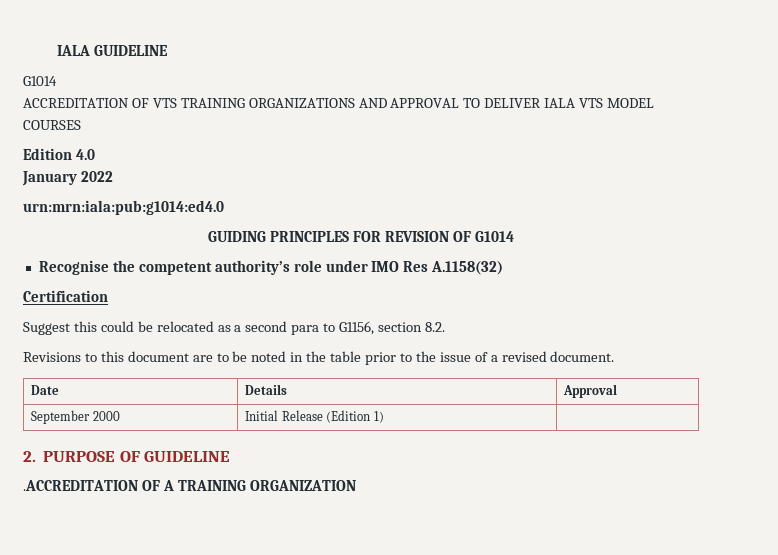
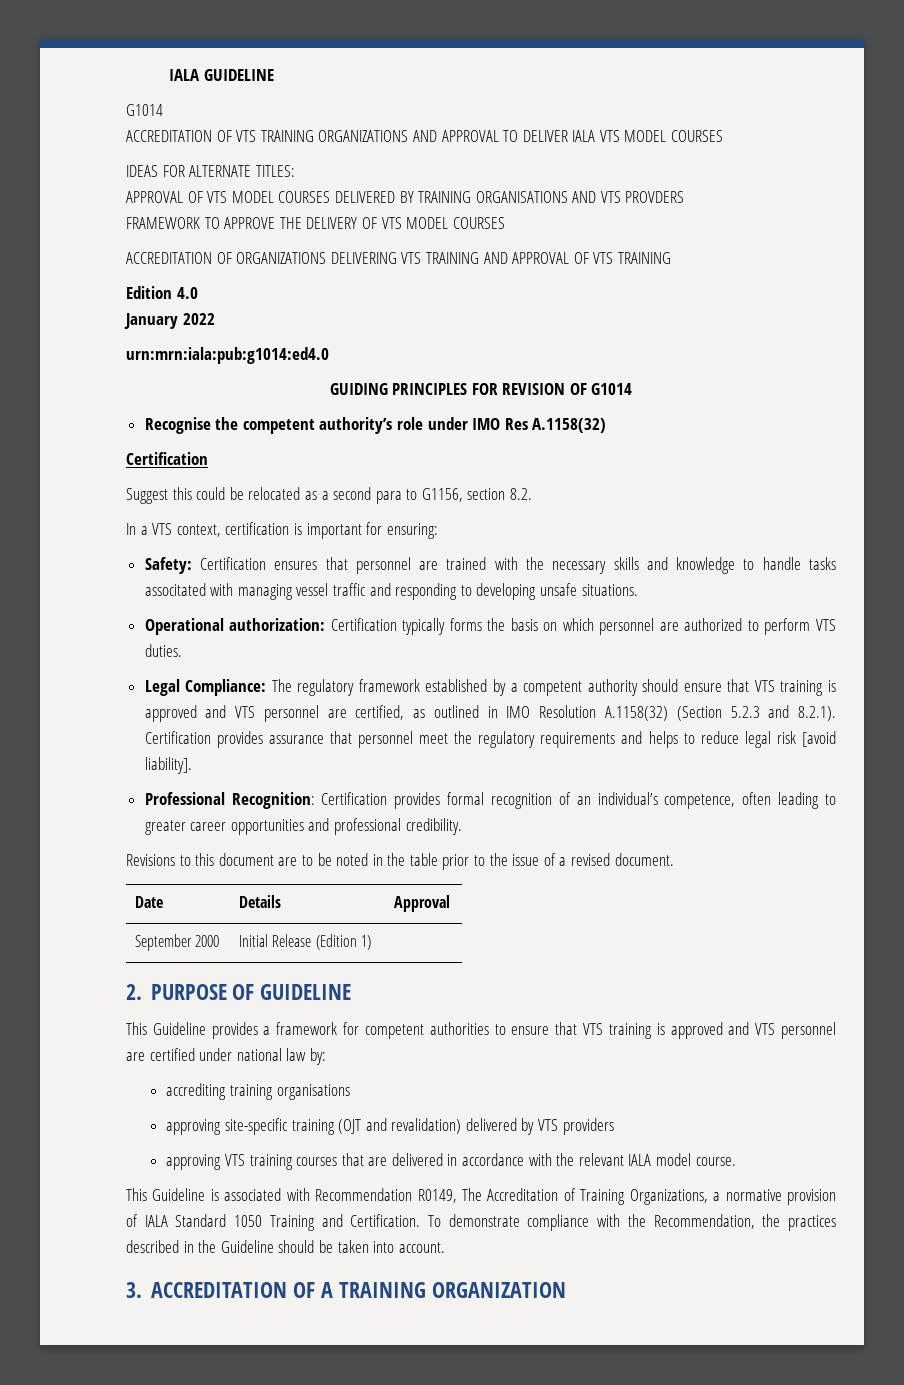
(81, 125) none -> [126,165,295,177] [126,191,685,203] [126,217,505,229] [126,252,671,264] // IDEAS FOR ALTERNATE TITLES: // APPROVAL OF VTS MODEL COURSES DELIVERED BY TRAINING ORGANISATIONS AND VTS PROVDERS // FRAMEWORK TO APPROVE THE DELIVERY OF VTS MODEL COURSES // ACCREDITATION OF ORGANIZATIONS DELIVERING VTS TRAINING AND APPROVAL OF VTS TRAINING
(445, 327) none -> [126,522,438,539] [144,557,836,574] [144,583,638,600] [144,618,836,635] [144,644,182,657] [144,679,836,696] [144,705,836,722] [144,731,837,748] [144,757,192,774] [144,792,837,809] [144,818,462,835] // In a VTS context, certification is important for ensuring: // Safety: Certification ensures that personnel are trained with the necessary skills and knowledge to handle tasks associtated with managing vessel traffic and responding to developing unsafe situations. // Operational authorization: Certification typically forms the basis on which personnel are authorized to perform VTS duties. // Legal Compliance: The regulatory framework established by a competent authority should ensure that VTS training is approved and VTS personnel are certified, as outlined in IMO Resolution A.1158(32) (Section 5.2.3 and 8.2.1). Certification provides assurance that personnel meet the regulatory requirements and helps to reduce legal risk [avoid liability]. // Professional Recognition: Certification provides formal recognition of an individual’s competence, often leading to greater career opportunities and professional credibility.
[23,480,138,491] .ACCREDITATION -> [126,1022,837,1039] [126,1048,326,1065] [166,1083,350,1100] [166,1118,614,1135] [166,1153,736,1170] [126,1188,836,1205] [126,1214,836,1231] [126,1240,445,1253] [126,1282,288,1298] This Guideline provides a framework for competent authorities to ensure that VTS training is approved and VTS personnel are certified under national law by: // accrediting training organisations // approving site-specific training (OJT and revalidation) delivered by VTS providers // approving VTS training courses that are delivered in accordance with the relevant IALA model course. // This Guideline is associated with Recommendation R0149, The Accreditation of Training Organizations, a normative provision of IALA Standard 1050 Training and Certification. To demonstrate compliance with the Recommendation, the practices described in the Guideline should be taken into account. // 3. ACCREDITATION

